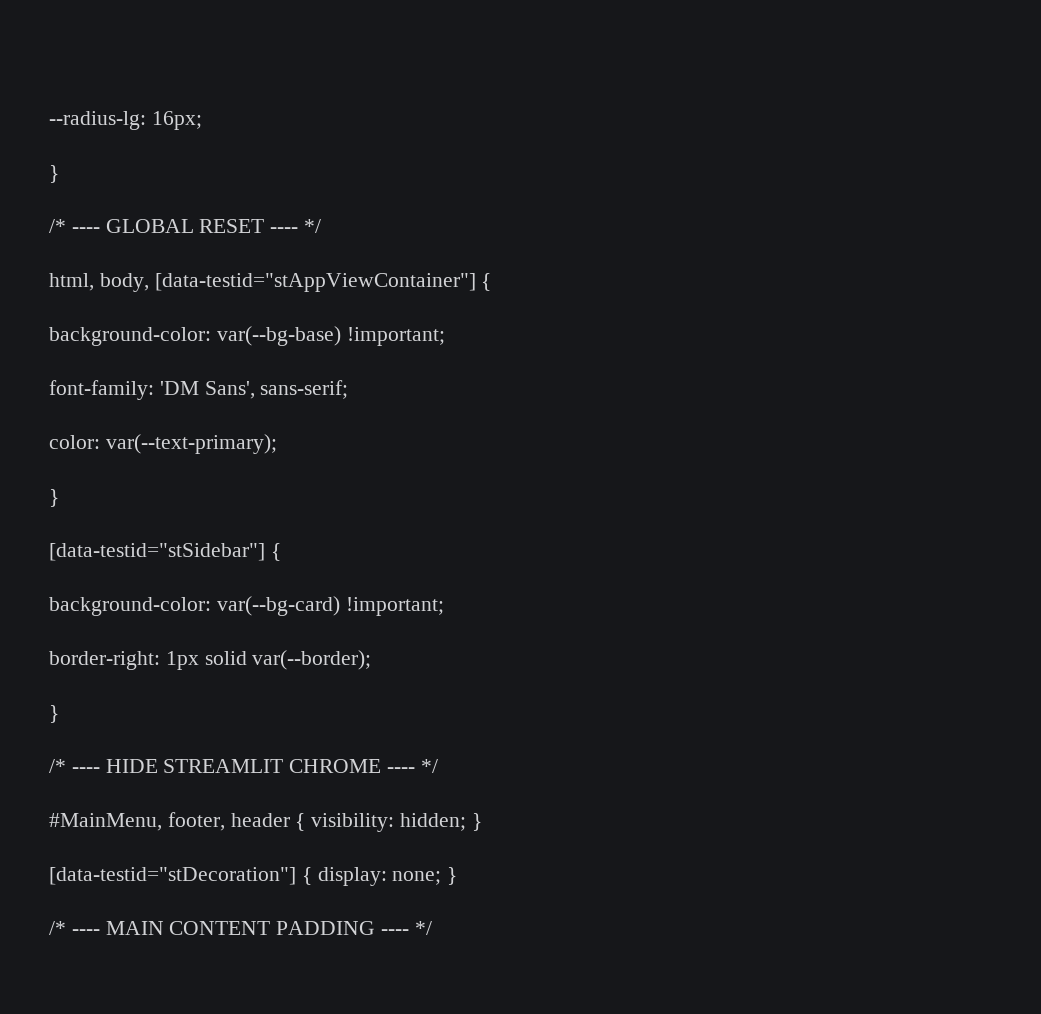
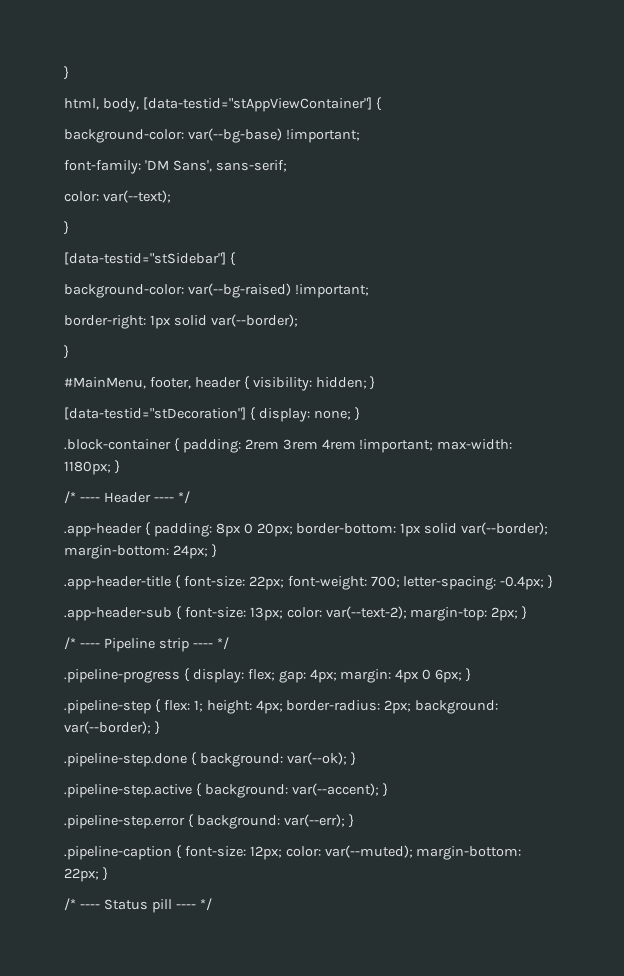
[49,111,202,130] [49,165,59,183] [49,219,322,233] --radius-lg: 16px; // } // /* ---- GLOBAL RESET ---- */ -> [64,66,69,80] }
[105,434,277,454] var(--text-primary); -> [102,190,171,203] var(--text);
[216,596,340,616] var(--bg-card) -> [187,283,291,298] var(--bg-raised)
[49,759,438,773] // /* ---- HIDE STREAMLIT CHROME ---- */ -> (69, 352) none
[49,921,432,935] // /* ---- MAIN CONTENT PADDING ---- */ -> [64,438,513,453] [64,460,120,475] [64,491,190,504] [64,522,549,537] [64,544,217,559] [64,575,554,590] [64,606,528,621] [64,637,229,652] [64,668,472,683] [64,699,499,714] [64,721,160,735] [64,752,356,767] [64,783,388,798] [64,814,354,829] [64,845,522,860] [64,867,108,882] [64,898,212,913] // .block-container { padding: 2rem 3rem 4rem !important; max-width: 1180px; } // /* ---- Header ---- */ // .app-header { padding: 8px 0 20px; border-bottom: 1px solid var(--border); margin-bottom: 24px; } // .app-header-title { font-size: 22px; font-weight: 700; letter-spacing: -0.4px; } // .app-header-sub { font-size: 13px; color: var(--text-2); margin-top: 2px; } // /* ---- Pipeline strip ---- */ // .pipeline-progress { display: flex; gap: 4px; margin: 4px 0 6px; } // .pipeline-step { flex: 1; height: 4px; border-radius: 2px; background: var(--border); } // .pipeline-step.done { background: var(--ok); } // .pipeline-step.active { background: var(--accent); } // .pipeline-step.error { background: var(--err); } // .pipeline-caption { font-size: 12px; color: var(--muted); margin-bottom: 22px; } // /* ---- Status pill ---- */

